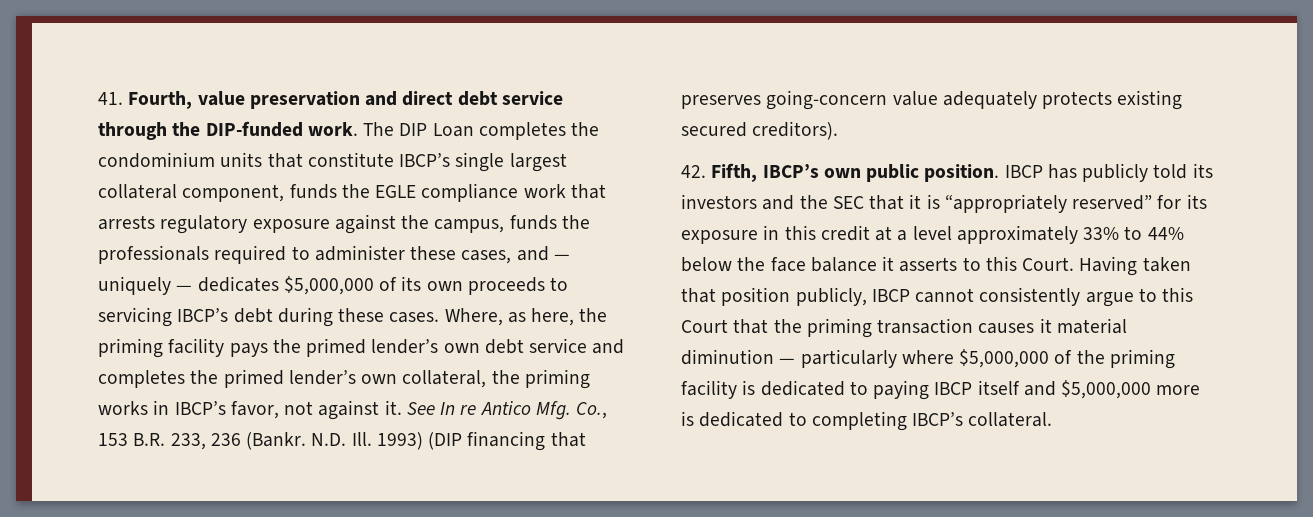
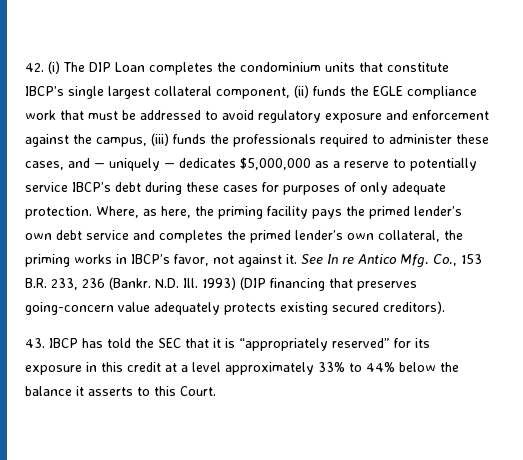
[98,91,563,109] [98,121,358,140] 41. Fourth, value preservation and direct debt service through the DIP-funded work. -> [25,61,60,74] 42. (i)
(285, 193) none -> [294,85,309,98] (ii)
[98,215,330,234] arrests regulatory exposure -> [88,110,489,123] must be addressed to avoid regulatory exposure and enforcement
(505, 226) none -> [151,133,169,146] (iii)
[379,276,569,295] [98,307,440,327] of its own proceeds to servicing IBCP’s debt during these cases. -> [315,158,477,171] [25,182,446,195] [25,206,92,219] as a reserve to potentially service IBCP’s debt during these cases for purposes of only adequate protection.
[681,163,1213,182] [681,194,795,210] 42. Fifth, IBCP’s own public position. IBCP has publicly told its investors and -> [25,338,131,348] 43. IBCP has told
[770,257,806,272] face -> (459, 367) none
[1079,256,1191,276] [681,287,1194,307] [681,318,1127,338] [681,349,1175,369] [681,380,1201,400] [681,411,1053,431] Having taken that position publicly, IBCP cannot consistently argue to this Court that the priming transaction causes it material diminution — particularly where $5,000,000 of the priming facility is dedicated to paying IBCP itself and $5,000,000 more is dedicated to completing IBCP’s collateral. -> (216, 391) none

